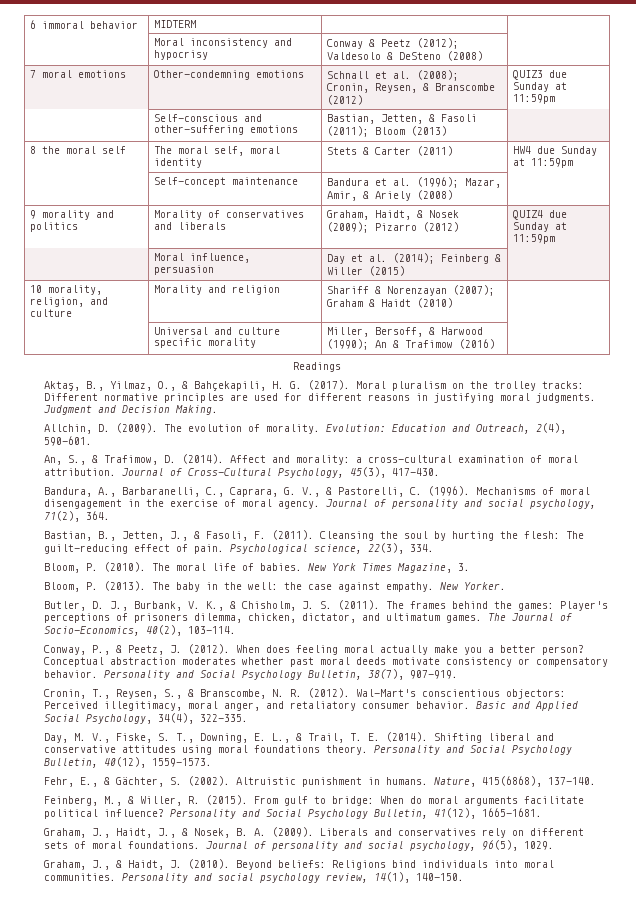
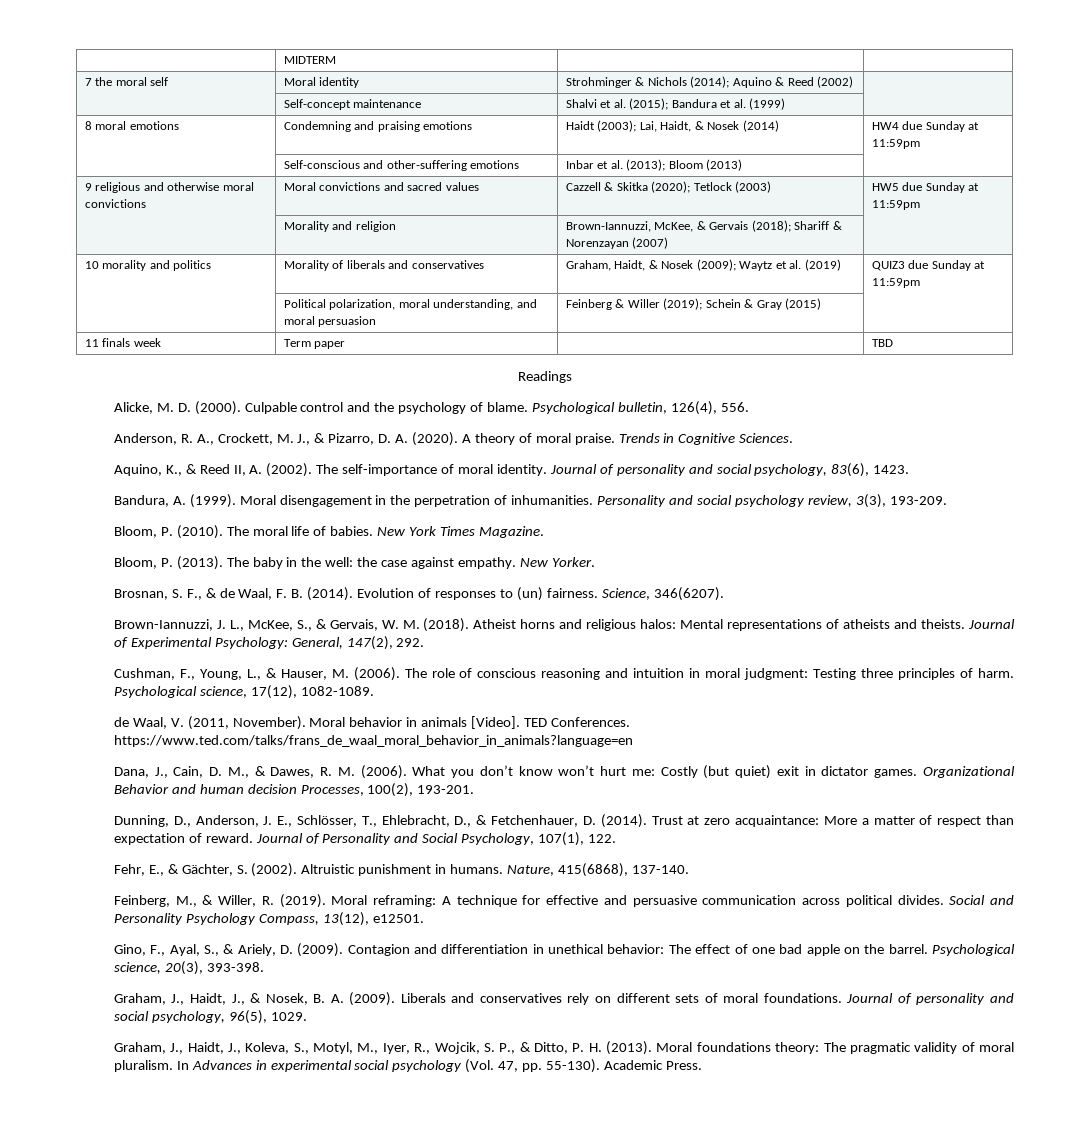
[30,20,139,29] [154,20,197,28] [154,38,293,48] [154,50,209,60] [327,38,460,49] [327,51,484,61] [30,70,127,78] [154,70,305,80] [327,70,460,81] [327,83,496,93] [327,95,364,105] [513,70,544,80] 6 immoral behavior | MIDTERM | | // | Moral inconsistency and hypocrisy | Conway & Peetz (2012); Valdesolo & DeSteno (2008) | // 7 moral emotions | Other-condemning emotions | Schnall et al. (2008); Cronin, Reysen, & Branscombe (2012) | QUIZ3 -> [283,56,336,64] [84,77,169,86] [283,77,360,88] [565,76,854,88] [283,99,422,110] [565,98,786,110] [84,121,179,130] [283,121,473,132] [565,120,779,132] [871,122,899,130] | MIDTERM | | // 7 the moral self | Moral identity | Strohminger & Nichols (2014); Aquino & Reed (2002) | // | Self-concept maintenance | Shalvi et al. (2015); Bandura et al. (1999) | // 8 moral emotions | Condemning and praising emotions | Haidt (2003); Lai, Haidt, & Nosek (2014) | HW4
[327,114,478,124] [327,126,448,137] [30,146,127,154] [154,146,281,156] [154,158,203,168] [327,146,454,156] [513,146,598,156] [513,158,574,168] [154,177,299,187] [327,177,502,188] [327,190,454,201] [30,210,37,219] Bastian, Jetten, & Fasoli (2011); Bloom (2013) | // 8 the moral self | The moral self, moral identity | Stets & Carter (2011) | HW4 due Sunday at 11:59pm // | Self-concept maintenance | Bandura et al. (1996); Mazar, Amir, & Ariely (2008) | // 9 -> [565,159,743,171] [84,182,254,193] [84,199,146,208] [283,182,479,191] [565,181,772,193] [871,182,980,193] [871,200,920,210] [283,221,396,232] [565,220,842,232] [565,237,669,249] [84,261,99,269] Inbar et al. (2013); Bloom (2013) | // 9 religious and otherwise moral convictions | Moral convictions and sacred values | Cazzell & Skitka (2020); Tetlock (2003) | HW5 due Sunday at 11:59pm // | Morality and religion | Brown-Iannuzzi, McKee, & Gervais (2018); Shariff & Norenzayan (2007) | // 10
[226,210,305,218] [154,222,227,230] conservatives and liberals -> [346,260,484,269] liberals and conservatives
[375,222,460,232] [513,210,568,220] [513,222,568,232] [513,234,556,244] [154,253,251,263] [154,265,215,275] [327,253,502,264] [327,266,406,276] [30,285,103,295] [30,297,109,307] [30,309,73,317] [154,285,281,295] [327,285,496,296] [327,298,454,308] [154,327,281,335] [154,338,257,348] [327,327,484,337] [327,339,496,350] [293,362,341,372] [44,380,585,391] [44,393,597,403] [44,405,219,415] [44,423,567,434] [44,436,93,446] [44,454,579,465] [44,467,441,478] [44,486,591,497] [44,499,597,509] [44,511,111,522] [44,530,585,541] [44,543,435,554] Pizarro (2012) | QUIZ4 due Sunday at 11:59pm // | Moral influence, persuasion | Day et al. (2014); Feinberg & Willer (2015) | // 10 morality, religion, and culture | Morality and religion | Shariff & Norenzayan (2007); Graham & Haidt (2010) | // | Universal and culture specific morality | Miller, Bersoff, & Harwood (1990); An & Trafimow (2016) | // Readings // Aktaş, B., Yilmaz, O., & Bahçekapili, H. G. (2017). Moral pluralism on the trolley tracks: Different normative principles are used for different reasons in justifying moral judgments. Judgment and Decision Making. // Allchin, D. (2009). The evolution of morality. Evolution: Education and Outreach, 2(4), 590-601. // An, S., & Trafimow, D. (2014). Affect and morality: a cross-cultural examination of moral attribution. Journal of Cross-Cultural Psychology, 45(3), 417-430. // Bandura, A., Barbaranelli, C., Caprara, G. V., & Pastorelli, C. (1996). Mechanisms of moral disengagement in the exercise of moral agency. Journal of personality and social psychology, 71(2), 364. // Bastian, B., Jetten, J., & Fasoli, F. (2011). Cleansing the soul by hurting the flesh: The guilt-reducing effect of pain. Psychological science, 22(3), 334. -> [739,259,841,271] [871,260,986,271] [871,278,920,288] [283,299,537,310] [283,316,377,327] [565,298,822,310] [84,338,161,347] [283,339,346,349] [871,339,893,347] [518,371,572,383] [113,401,749,415] [113,432,794,446] [113,463,910,477] [113,494,947,508] Waytz et al. (2019) | QUIZ3 due Sunday at 11:59pm // | Political polarization, moral understanding, and moral persuasion | Feinberg & Willer (2019); Schein & Gray (2015) | // 11 finals week | Term paper | | TBD // Readings // Alicke, M. D. (2000). Culpable control and the psychology of blame. Psychological bulletin, 126(4), 556. // Anderson, R. A., Crockett, M. J., & Pizarro, D. A. (2020). A theory of moral praise. Trends in Cognitive Sciences. // Aquino, K., & Reed II, A. (2002). The self-importance of moral identity. Journal of personality and social psychology, 83(6), 1423. // Bandura, A. (1999). Moral disengagement in the perpetration of inhumanities. Personality and social psychology review, 3(3), 193-209.
[397,563,471,573] Magazine, 3. -> [478,526,544,538] Magazine.
[44,600,609,611] [44,613,573,623] [44,625,237,636] [44,644,585,655] [44,657,609,667] [44,669,459,680] [44,688,567,699] [44,701,579,711] [44,713,249,724] [44,732,555,743] [44,745,573,755] [44,757,213,768] Butler, D. J., Burbank, V. K., & Chisholm, J. S. (2011). The frames behind the games: Player's perceptions of prisoners dilemma, chicken, dictator, and ultimatum games. The Journal of Socio-Economics, 40(2), 103-114. // Conway, P., & Peetz, J. (2012). When does feeling moral actually make you a better person? Conceptual abstraction moderates whether past moral deeds motivate consistency or compensatory behavior. Personality and Social Psychology Bulletin, 38(7), 907-919. // Cronin, T., Reysen, S., & Branscombe, N. R. (2012). Wal-Mart's conscientious objectors: Perceived illegitimacy, moral anger, and retaliatory consumer behavior. Basic and Applied Social Psychology, 34(4), 322-335. // Day, M. V., Fiske, S. T., Downing, E. L., & Trail, T. E. (2014). Shifting liberal and conservative attitudes using moral foundations theory. Personality and Social Psychology Bulletin, 40(12), 1559-1573. -> [113,587,724,601] [113,618,1016,632] [113,636,425,650] [113,667,1014,681] [113,685,374,699] [113,716,630,730] [113,735,633,747] [113,765,1016,779] [113,783,475,797] [113,814,1014,828] [113,832,617,846] Brosnan, S. F., & de Waal, F. B. (2014). Evolution of responses to (un) fairness. Science, 346(6207). // Brown-Iannuzzi, J. L., McKee, S., & Gervais, W. M. (2018). Atheist horns and religious halos: Mental representations of atheists and theists. Journal of Experimental Psychology: General, 147(2), 292. // Cushman, F., Young, L., & Hauser, M. (2006). The role of conscious reasoning and intuition in moral judgment: Testing three principles of harm. Psychological science, 17(12), 1082-1089. // de Waal, V. (2011, November). Moral behavior in animals [Video]. TED Conferences. https://www.ted.com/talks/frans_de_waal_moral_behavior_in_animals?language=en // Dana, J., Cain, D. M., & Dawes, R. M. (2006). What you don’t know won’t hurt me: Costly (but quiet) exit in dictator games. Organizational Behavior and human decision Processes, 100(2), 193-201. // Dunning, D., Anderson, J. E., Schlösser, T., Ehlebracht, D., & Fetchenhauer, D. (2014). Trust at zero acquaintance: More a matter of respect than expectation of reward. Journal of Personality and Social Psychology, 107(1), 122.
[206,795,585,806] [44,808,543,819] (2015). From gulf to bridge: When do moral arguments facilitate political influence? Personality and Social Psychology Bulletin, 41(12), 1665-1681. -> [279,894,1015,908] [113,912,424,926] [113,943,1015,957] [113,961,264,975] (2019). Moral reframing: A technique for effective and persuasive communication across political divides. Social and Personality Psychology Compass, 13(12), e12501. // Gino, F., Ayal, S., & Ariely, D. (2009). Contagion and differentiation in unethical behavior: The effect of one bad apple on the barrel. Psychological science, 20(3), 393-398.
[116,859,555,870] [44,872,465,883] & Haidt, J. (2010). Beyond beliefs: Religions bind individuals into moral communities. Personality and social psychology review, 14(1), 140-150. -> [187,1041,1015,1055] [113,1059,702,1073] Haidt, J., Koleva, S., Motyl, M., Iyer, R., Wojcik, S. P., & Ditto, P. H. (2013). Moral foundations theory: The pragmatic validity of moral pluralism. In Advances in experimental social psychology (Vol. 47, pp. 55-130). Academic Press.

